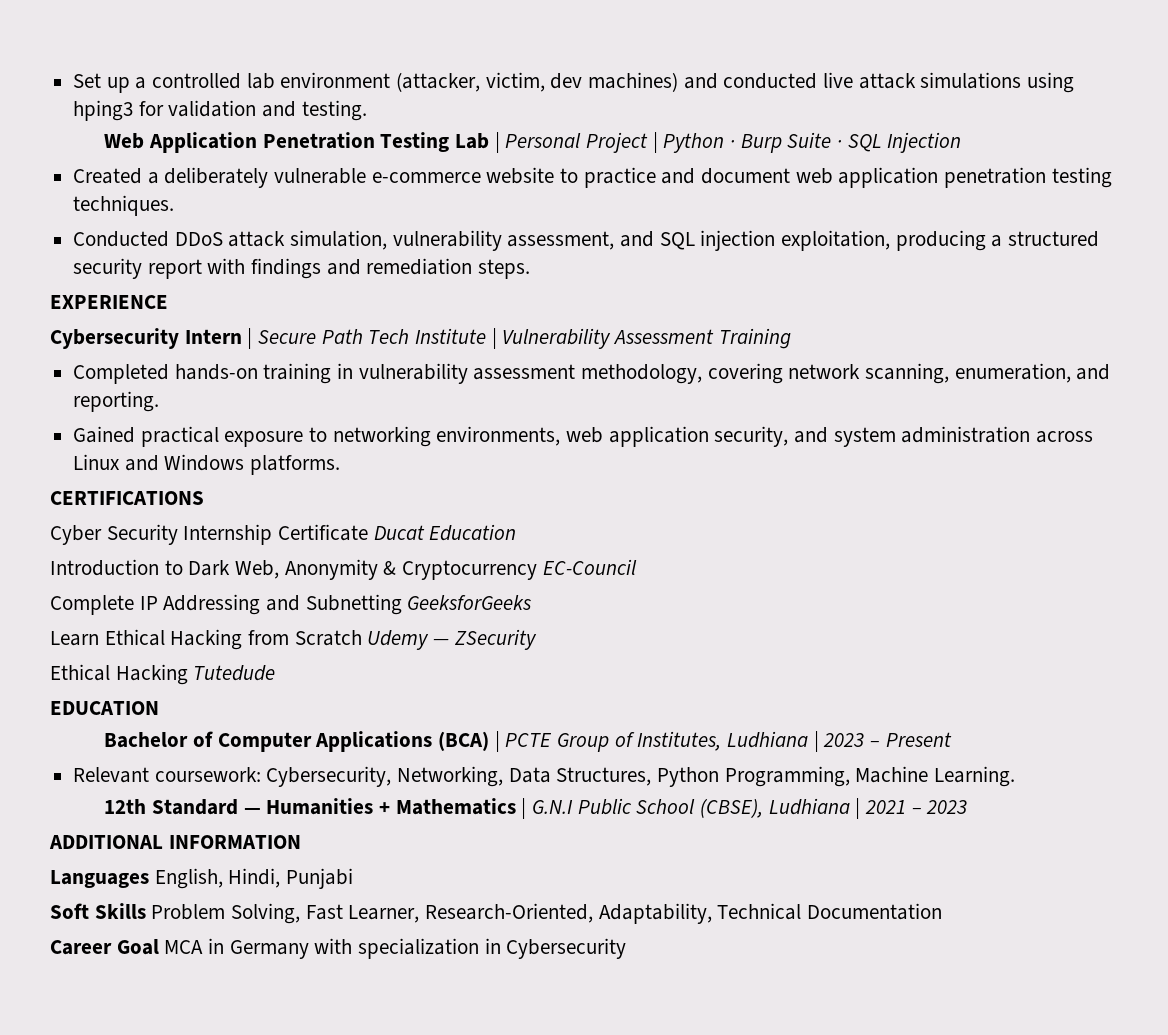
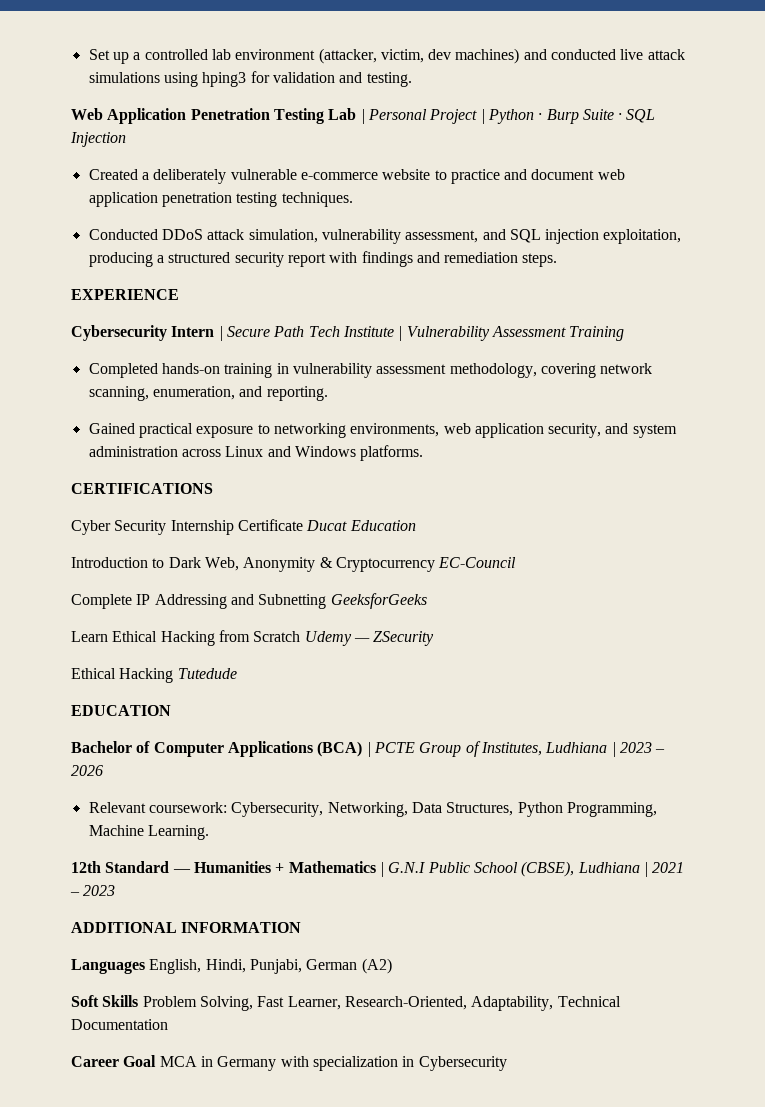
[885,732,952,747] Present -> [71,765,103,776] 2026
[286,868,354,889] Punjabi -> [249,958,392,974] Punjabi, German (A2)

